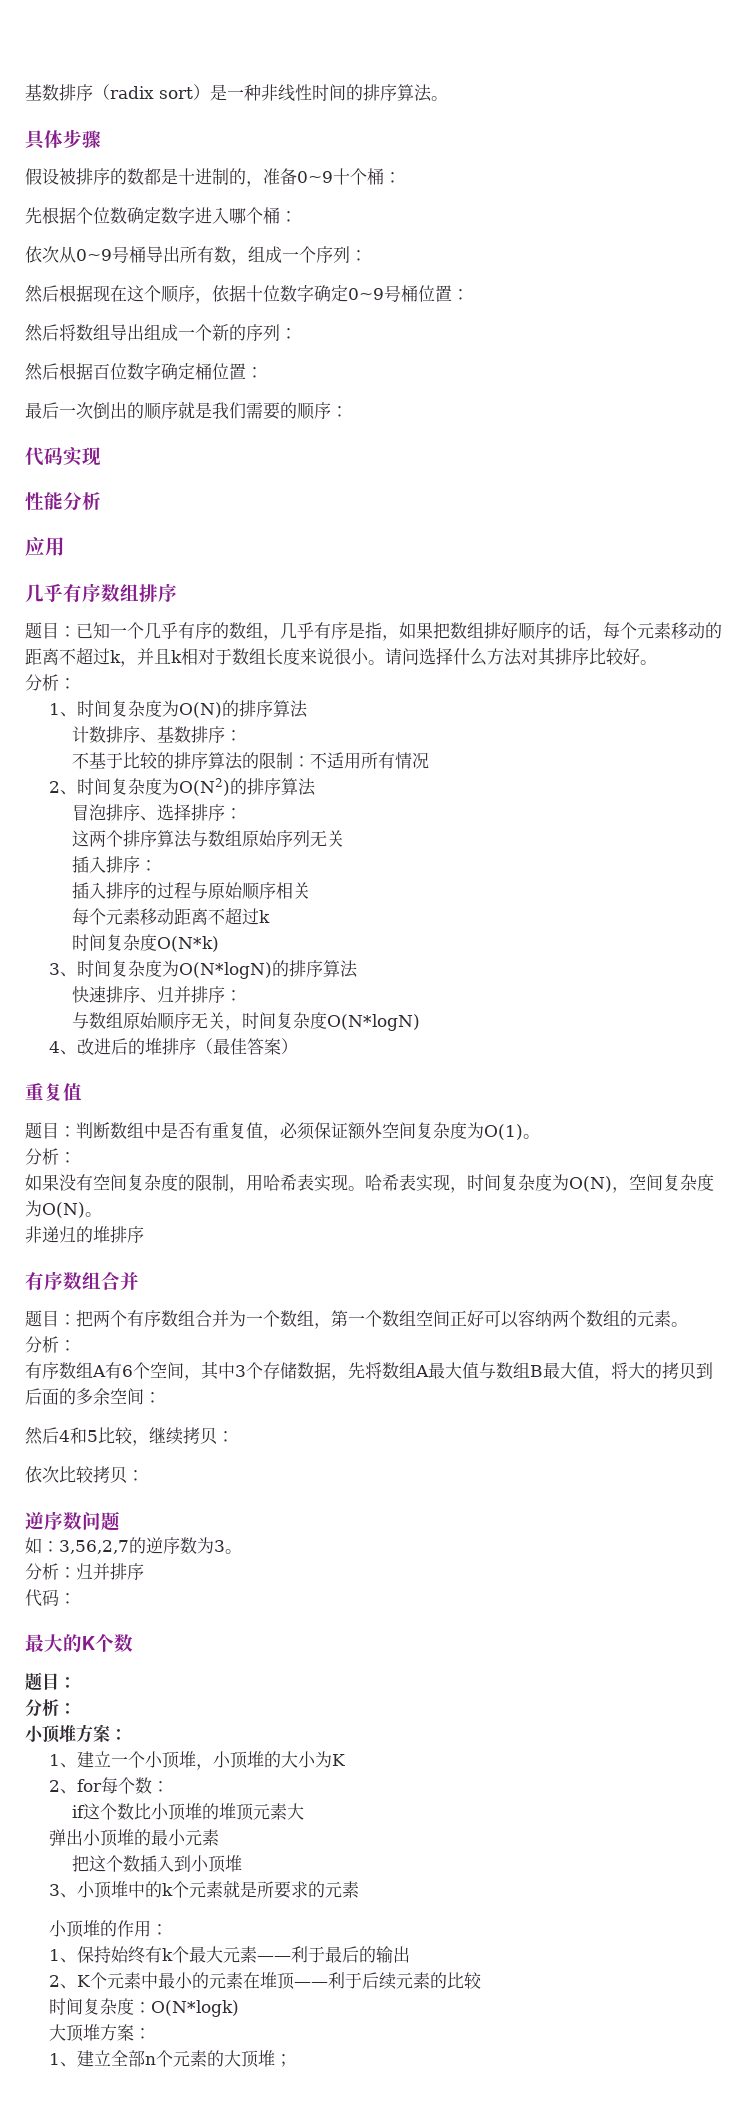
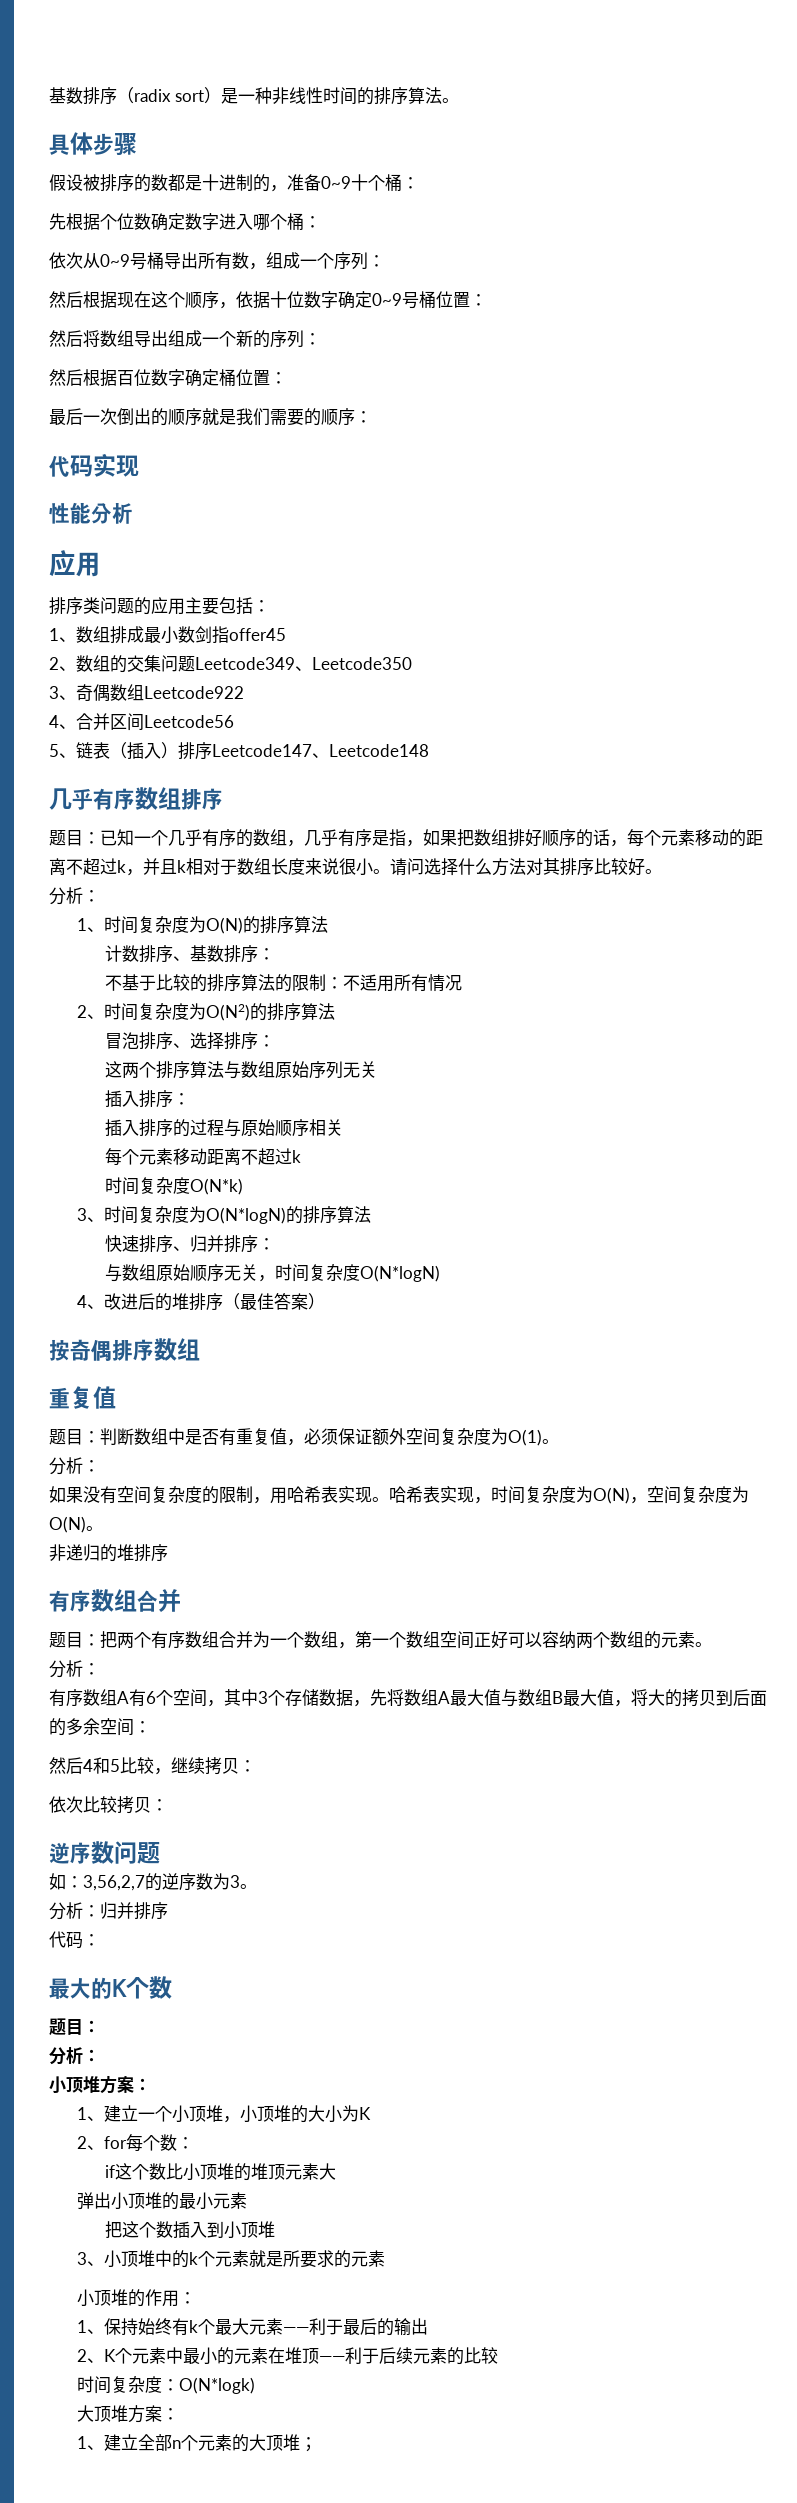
(65, 546) none -> [49,597,270,615] [49,626,286,644] [49,655,412,673] [49,684,244,702] [49,713,234,731] [49,742,429,760] // 排序类问题的应用主要包括： // 1、数组排成最小数剑指offer45 // 2、数组的交集问题Leetcode349、Leetcode350 // 3、奇偶数组Leetcode922 // 4、合并区间Leetcode56 // 5、链表（插入）排序Leetcode147、Leetcode148
(298, 1046) none -> [49,1338,200,1361] // 按奇偶排序数组

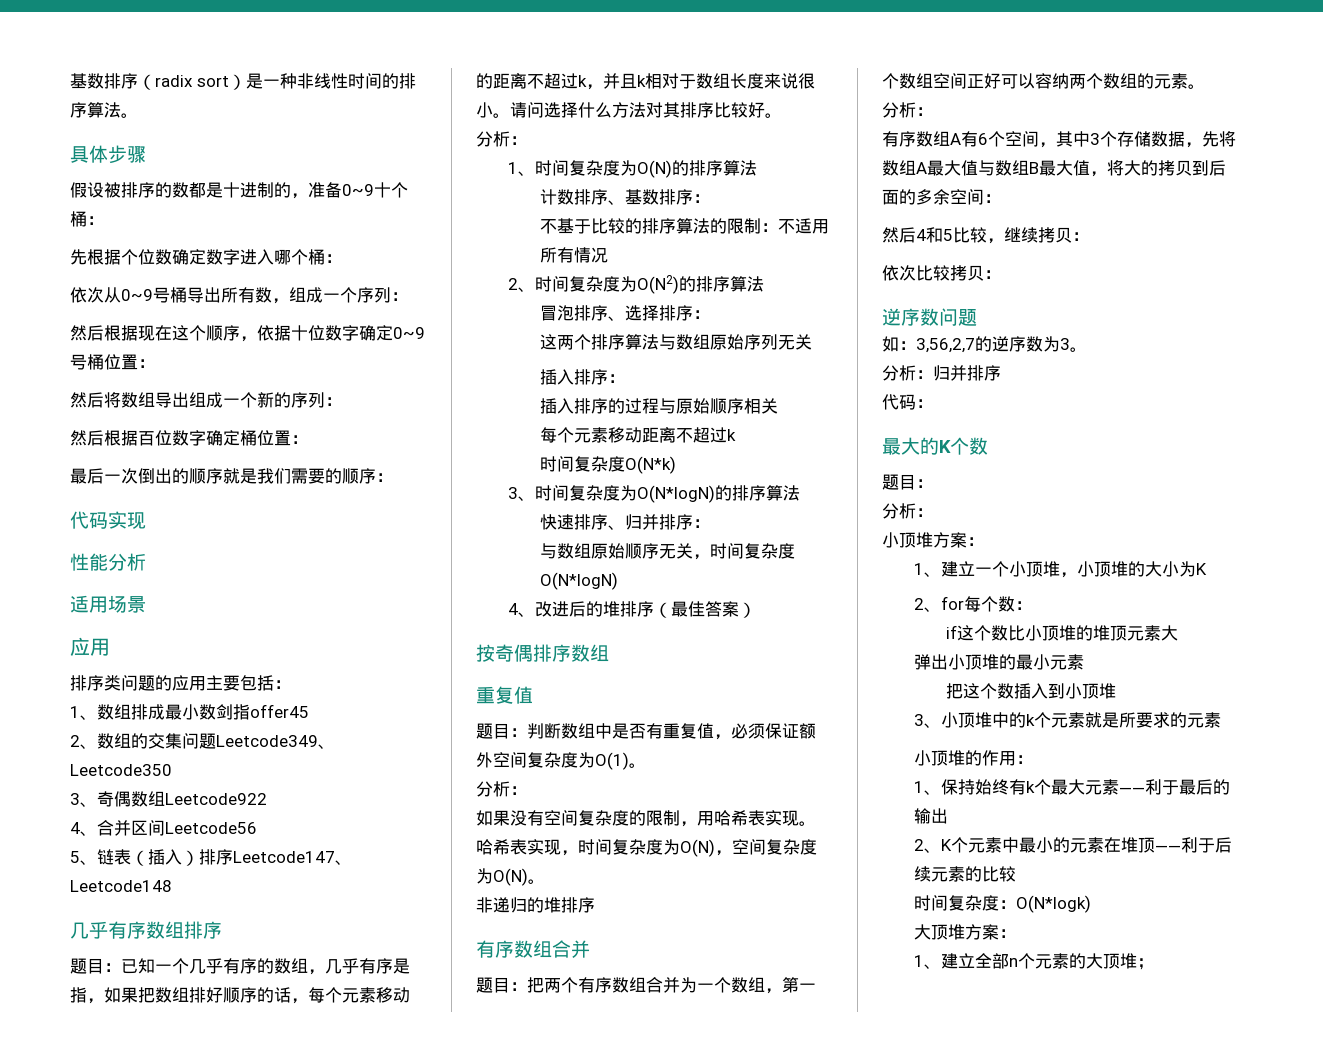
(133, 513) none -> [70,595,146,613] // 适用场景

